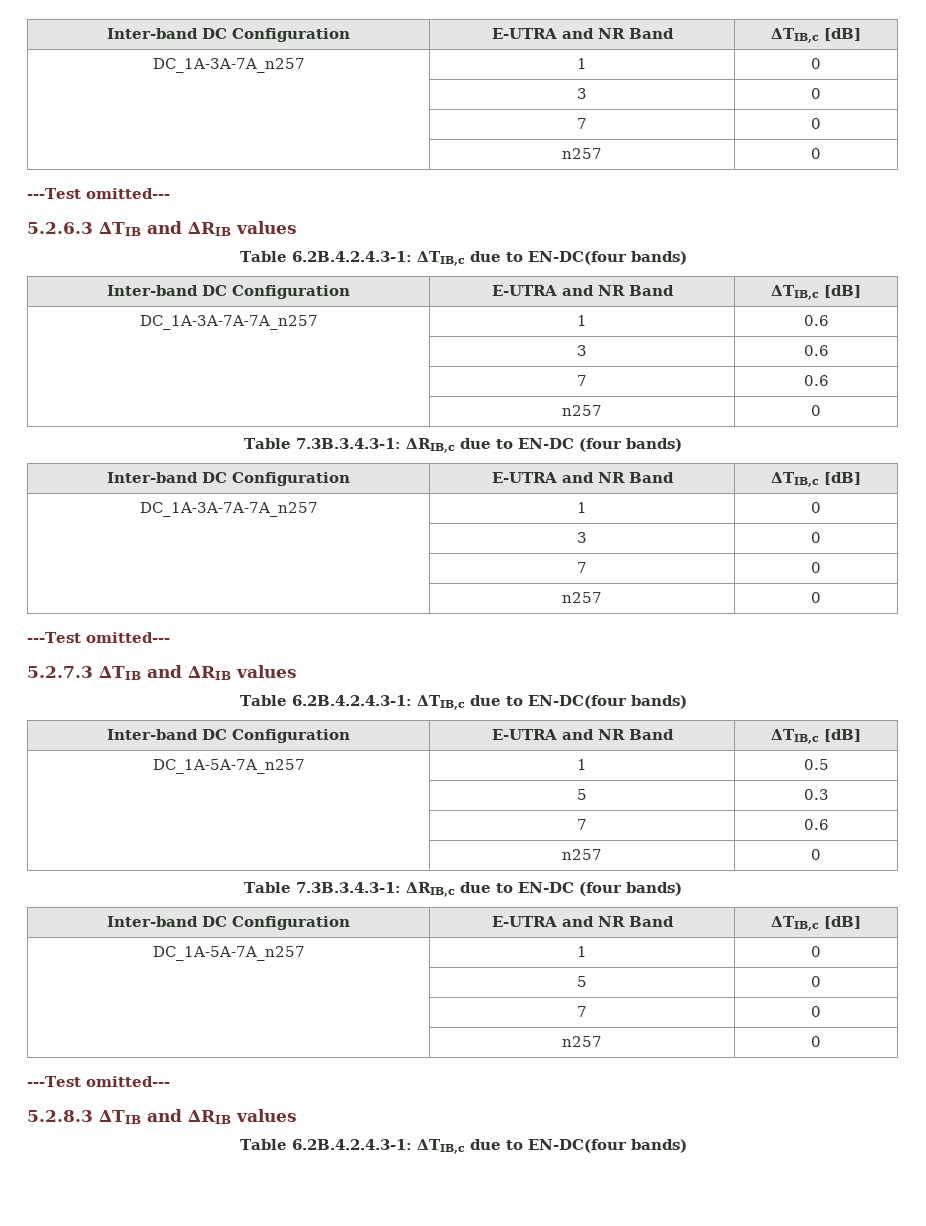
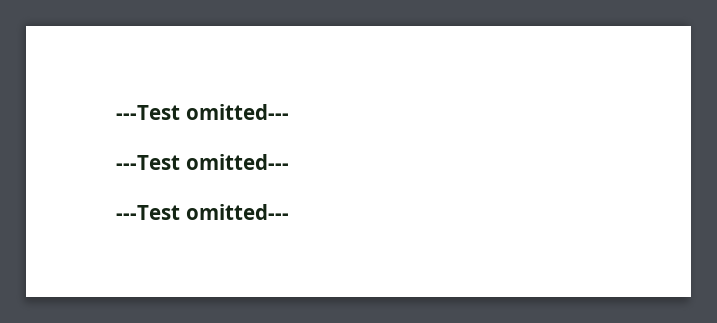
[107,28,350,42] [491,28,674,39] [771,28,861,43] [152,58,305,73] [577,58,587,69] [811,58,821,69] [577,88,587,99] [811,88,821,99] [577,118,587,129] [811,118,821,129] [562,148,602,159] [811,148,821,159] [27,188,170,199] [27,221,297,236] [239,251,687,266] [107,285,350,299] [491,285,674,296] [771,285,861,300] [139,315,318,330] [577,315,587,326] [803,315,829,326] [577,345,587,356] [803,345,829,356] [577,375,587,386] [803,375,829,386] [562,405,602,416] [811,405,821,416] [244,438,682,453] [107,472,350,486] [491,472,674,483] [771,472,861,487] [139,502,318,517] [577,502,587,513] [811,502,821,513] [577,532,587,543] [811,532,821,543] [577,562,587,573] [811,562,821,573] [562,592,602,603] [811,592,821,603] [27,632,170,643] [27,665,297,680] [239,695,687,710] [107,729,350,743] [491,729,674,740] [771,729,861,744] [152,759,305,774] [577,759,587,770] [803,759,829,770] [577,789,587,800] [803,789,829,800] [577,819,587,830] [803,819,829,830] [562,849,602,860] [811,849,821,860] [244,882,682,897] [107,916,350,930] [491,916,674,927] [771,916,861,931] [152,946,305,961] [577,946,587,957] [811,946,821,957] [577,976,587,987] [811,976,821,987] [577,1006,587,1017] [811,1006,821,1017] [562,1036,602,1047] [811,1036,821,1047] [27,1076,170,1087] [27,1109,297,1124] [239,1139,687,1154] Inter-band DC Configuration | E-UTRA and NR Band | ΔTIB,c [dB] // DC_1A-3A-7A_n257 | 1 | 0 // | 3 | 0 // | 7 | 0 // | n257 | 0 // ---Test omitted--- // 5.2.6.3 ∆TIB and ∆RIB values // Table 6.2B.4.2.4.3-1: ΔTIB,c due to EN-DC(four bands) // Inter-band DC Configuration | E-UTRA and NR Band | ΔTIB,c [dB] // DC_1A-3A-7A-7A_n257 | 1 | 0.6 // | 3 | 0.6 // | 7 | 0.6 // | n257 | 0 // Table 7.3B.3.4.3-1: ΔRIB,c due to EN-DC (four bands) // Inter-band DC Configuration | E-UTRA and NR Band | ΔTIB,c [dB] // DC_1A-3A-7A-7A_n257 | 1 | 0 // | 3 | 0 // | 7 | 0 // | n257 | 0 // ---Test omitted--- // 5.2.7.3 ∆TIB and ∆RIB values // Table 6.2B.4.2.4.3-1: ΔTIB,c due to EN-DC(four bands) // Inter-band DC Configuration | E-UTRA and NR Band | ΔTIB,c [dB] // DC_1A-5A-7A_n257 | 1 | 0.5 // | 5 | 0.3 // | 7 | 0.6 // | n257 | 0 // Table 7.3B.3.4.3-1: ΔRIB,c due to EN-DC (four bands) // Inter-band DC Configuration | E-UTRA and NR Band | ΔTIB,c [dB] // DC_1A-5A-7A_n257 | 1 | 0 // | 5 | 0 // | 7 | 0 // | n257 | 0 // ---Test omitted--- // 5.2.8.3 ∆TIB and ∆RIB values // Table 6.2B.4.2.4.3-1: ΔTIB,c due to EN-DC(four bands) -> [116,104,289,120] [116,154,289,170] [116,204,289,220] ---Test omitted--- // ---Test omitted--- // ---Test omitted---

